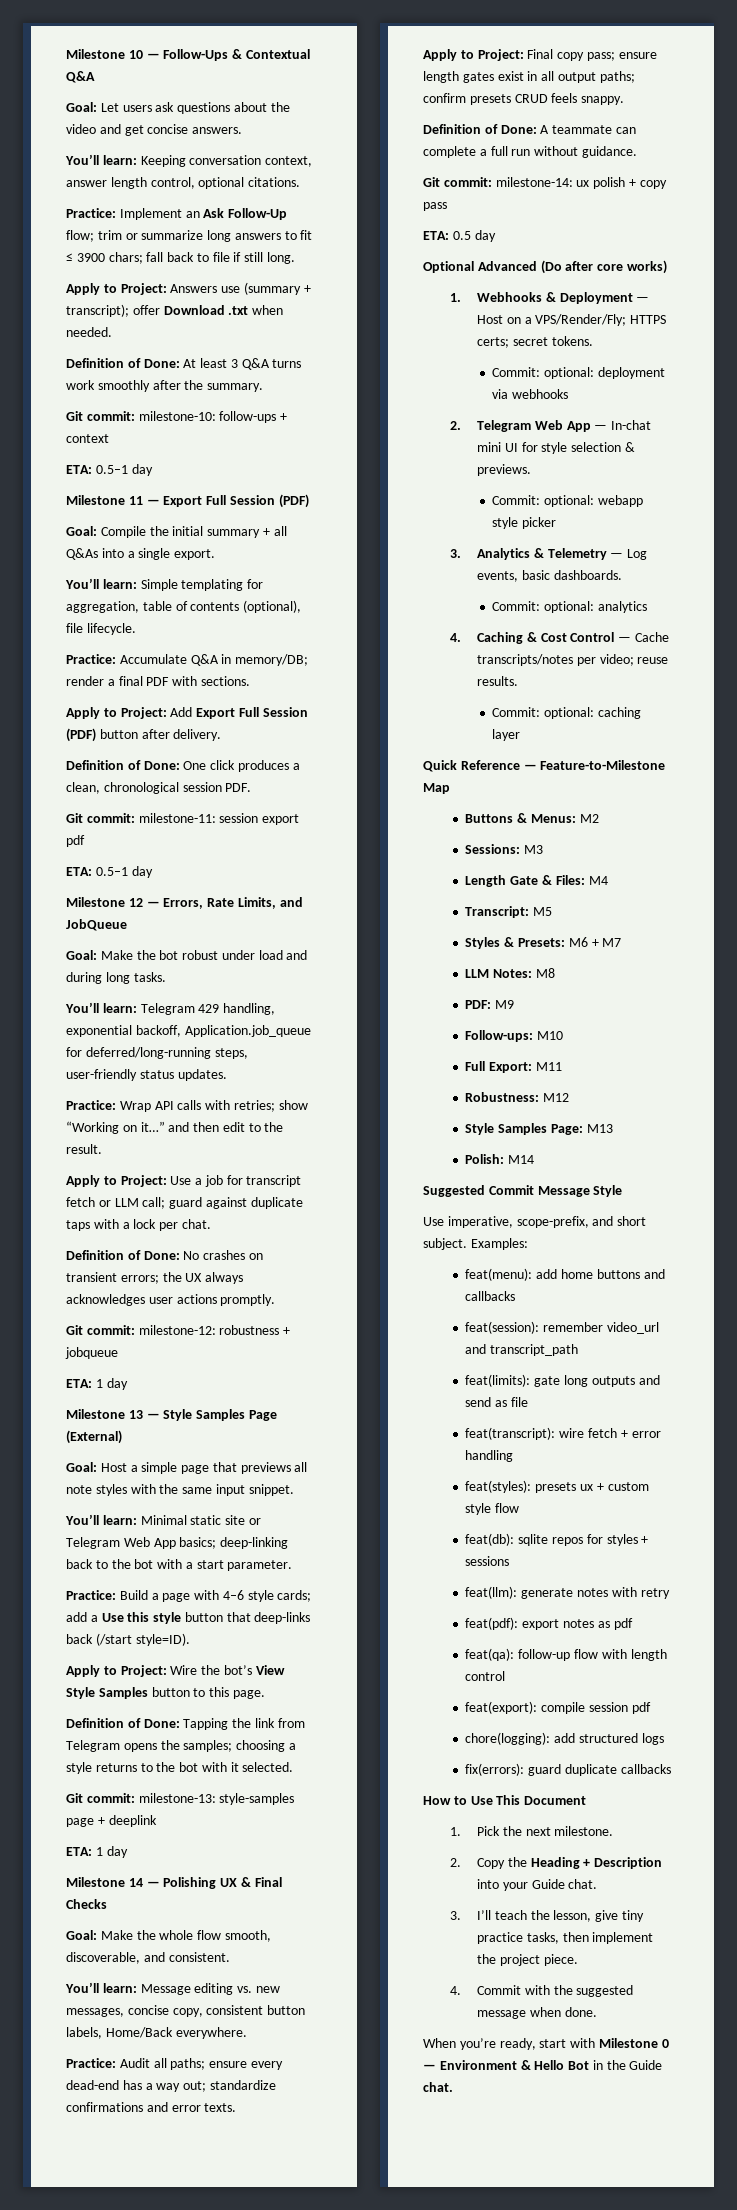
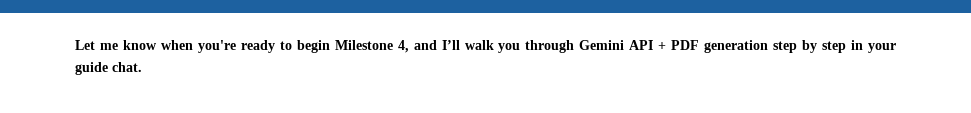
[66,49,310,61] [66,71,95,83] [66,102,290,114] [66,124,243,136] [65,154,313,167] [66,177,301,189] [66,208,288,220] [66,230,313,242] [66,252,296,264] [66,282,311,295] [66,304,284,317] [66,327,112,337] [66,358,302,370] [66,380,264,392] [66,411,288,423] [66,434,109,443] [66,464,153,476] [66,494,309,508] [66,526,287,538] [66,548,216,560] [65,578,264,591] [66,600,302,613] [66,623,136,635] [66,654,309,666] [66,676,250,686] [66,707,308,719] [66,728,222,742] [66,760,300,772] [66,782,252,794] [66,813,300,825] [66,835,85,847] [66,866,153,878] [66,897,303,909] [66,919,127,931] [66,950,308,960] [66,972,166,984] [65,1002,276,1015] [66,1025,311,1037] [66,1047,248,1059] [66,1069,227,1081] [66,1100,308,1112] [66,1121,284,1134] [66,1144,102,1154] [66,1175,302,1187] [66,1197,303,1209] [66,1219,211,1231] [66,1250,263,1260] [66,1272,244,1284] [66,1294,276,1306] [66,1325,291,1335] [65,1347,118,1359] [66,1378,128,1390] [66,1409,277,1421] [66,1430,122,1444] [66,1462,308,1474] [66,1484,294,1496] [65,1514,261,1525] [66,1537,289,1549] [66,1559,293,1571] [66,1590,312,1602] [66,1612,311,1624] [66,1633,190,1646] [66,1665,285,1677] [66,1687,265,1699] [66,1718,305,1730] [66,1740,296,1752] [66,1762,294,1774] [66,1793,295,1805] [66,1815,157,1827] [66,1846,128,1858] [66,1877,282,1889] [66,1899,107,1909] [66,1930,271,1942] [66,1952,230,1964] [65,1982,280,1995] [66,2005,306,2017] [66,2027,247,2039] [66,2058,283,2070] [66,2080,276,2092] [66,2102,237,2112] [423,49,657,61] [423,71,635,83] [423,93,625,105] [423,124,636,134] [423,146,637,158] [423,177,667,189] [423,202,447,211] [423,230,496,242] [423,260,667,274] [449,292,650,304] [476,314,667,326] [476,336,593,348] [492,367,665,379] [492,389,569,399] [449,420,652,432] [476,442,635,454] [476,464,531,476] [492,495,643,507] [492,517,557,529] [449,548,648,560] [476,570,622,582] [492,601,647,613] [449,632,669,644] [476,654,669,666] [476,676,518,686] [492,707,641,719] [492,729,521,741] [423,760,666,772] [423,783,450,794] [465,813,599,823] [465,844,544,854] [465,875,608,887] [465,906,553,918] [465,937,622,949] [465,968,555,978] [465,1000,515,1009] [465,1030,564,1042] [465,1061,562,1073] [465,1092,570,1102] [465,1123,613,1135] [465,1154,535,1164] [423,1185,623,1197] [423,1216,647,1228] [423,1238,528,1250] [465,1268,665,1281] [465,1291,516,1301] [465,1321,659,1334] [465,1344,579,1356] [465,1374,660,1387] [465,1397,528,1407] [465,1427,661,1440] [465,1450,514,1462] [465,1480,649,1493] [465,1503,520,1515] [465,1533,649,1546] [465,1556,510,1566] [465,1586,670,1599] [465,1617,633,1630] [465,1648,667,1661] [465,1671,506,1681] [465,1701,651,1714] [465,1732,664,1745] [465,1763,671,1776] [423,1795,587,1805] [449,1826,614,1836] [449,1857,663,1869] [476,1879,598,1891] [449,1910,644,1922] [476,1932,654,1944] [476,1954,578,1966] [449,1985,634,1997] [476,2007,597,2019] [423,2038,669,2050] [423,2060,663,2070] Milestone 10 — Follow-Ups & Contextual Q&A // Goal: Let users ask questions about the video and get concise answers. // You’ll learn: Keeping conversation context, answer length control, optional citations. // Practice: Implement an Ask Follow-Up flow; trim or summarize long answers to fit ≤ 3900 chars; fall back to file if still long. // Apply to Project: Answers use (summary + transcript); offer Download .txt when needed. // Definition of Done: At least 3 Q&A turns work smoothly after the summary. // Git commit: milestone-10: follow-ups + context // ETA: 0.5–1 day // Milestone 11 — Export Full Session (PDF) // Goal: Compile the initial summary + all Q&As into a single export. // You’ll learn: Simple templating for aggregation, table of contents (optional), file lifecycle. // Practice: Accumulate Q&A in memory/DB; render a final PDF with sections. // Apply to Project: Add Export Full Session (PDF) button after delivery. // Definition of Done: One click produces a clean, chronological session PDF. // Git commit: milestone-11: session export pdf // ETA: 0.5–1 day // Milestone 12 — Errors, Rate Limits, and JobQueue // Goal: Make the bot robust under load and during long tasks. // You’ll learn: Telegram 429 handling, exponential backoff, Application.job_queue for deferred/long-running steps, user-friendly status updates. // Practice: Wrap API calls with retries; show “Working on it…” and then edit to the result. // Apply to Project: Use a job for transcript fetch or LLM call; guard against duplicate taps with a lock per chat. // Definition of Done: No crashes on transient errors; the UX always acknowledges user actions promptly. // Git commit: milestone-12: robustness + jobqueue // ETA: 1 day // Milestone 13 — Style Samples Page (External) // Goal: Host a simple page that previews all note styles with the same input snippet. // You’ll learn: Minimal static site or Telegram Web App basics; deep-linking back to the bot with a start parameter. // Practice: Build a page with 4–6 style cards; add a Use this style button that deep-links back (/start style=ID). // Apply to Project: Wire the bot’s View Style Samples button to this page. // Definition of Done: Tapping the link from Telegram opens the samples; choosing a style returns to the bot with it selected. // Git commit: milestone-13: style-samples page + deeplink // ETA: 1 day // Milestone 14 — Polishing UX & Final Checks // Goal: Make the whole flow smooth, discoverable, and consistent. // You’ll learn: Message editing vs. new messages, concise copy, consistent button labels, Home/Back everywhere. // Practice: Audit all paths; ensure every dead-end has a way out; standardize confirmations and error texts. // Apply to Project: Final copy pass; ensure length gates exist in all output paths; confirm presets CRUD feels snappy. // Definition of Done: A teammate can complete a full run without guidance. // Git commit: milestone-14: ux polish + copy pass // ETA: 0.5 day // Optional Advanced (Do after core works) // 1. Webhooks & Deployment — Host on a VPS/Render/Fly; HTTPS certs; secret tokens. // Commit: optional: deployment via webhooks // 2. Telegram Web App — In-chat mini UI for style selection & previews. // Commit: optional: webapp style picker // 3. Analytics & Telemetry — Log events, basic dashboards. // Commit: optional: analytics // 4. Caching & Cost Control — Cache transcripts/notes per video; reuse results. // Commit: optional: caching layer // Quick Reference — Feature-to-Milestone Map // Buttons & Menus: M2 // Sessions: M3 // Length Gate & Files: M4 // Transcript: M5 // Styles & Presets: M6 + M7 // LLM Notes: M8 // PDF: M9 // Follow-ups: M10 // Full Export: M11 // Robustness: M12 // Style Samples Page: M13 // Polish: M14 // Suggested Commit Message Style // Use imperative, scope-prefix, and short subject. Examples: // feat(menu): add home buttons and callbacks // feat(session): remember video_url and transcript_path // feat(limits): gate long outputs and send as file // feat(transcript): wire fetch + error handling // feat(styles): presets ux + custom style flow // feat(db): sqlite repos for styles + sessions // feat(llm): generate notes with retry // feat(pdf): export notes as pdf // feat(qa): follow-up flow with length control // feat(export): compile session pdf // chore(logging): add structured logs // fix(errors): guard duplicate callbacks // How to Use This Document // 1. Pick the next milestone. // 2. Copy the Heading + Description into your Guide chat. // 3. I’ll teach the lesson, give tiny practice tasks, then implement the project piece. // 4. Commit with the suggested message when done. // When you’re ready, start with Milestone 0 — Environment & Hello Bot in the Guide -> [75,40,897,53] [75,62,108,75] Let me know when you're ready to begin Milestone 4, and I’ll walk you through Gemini API + PDF generation step by step in your guide

